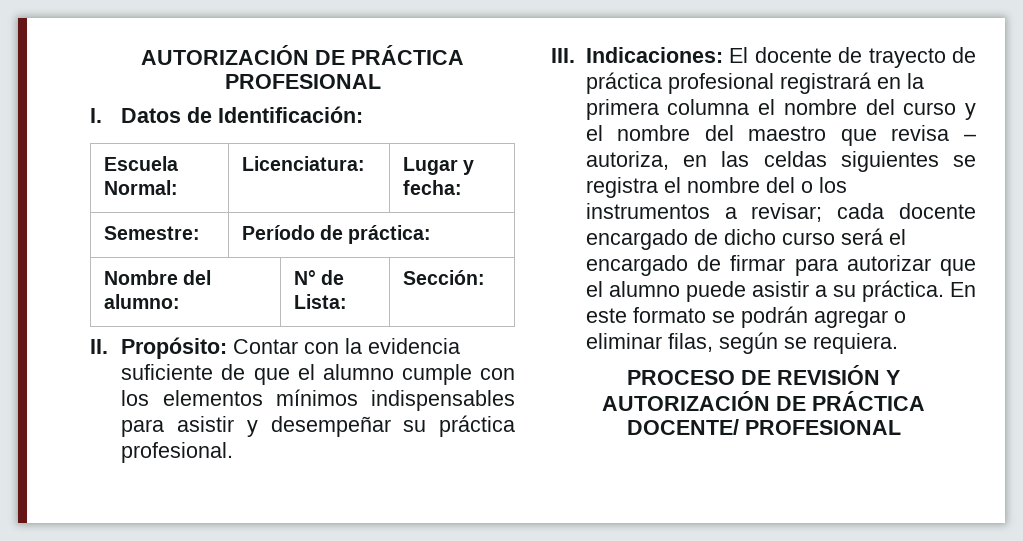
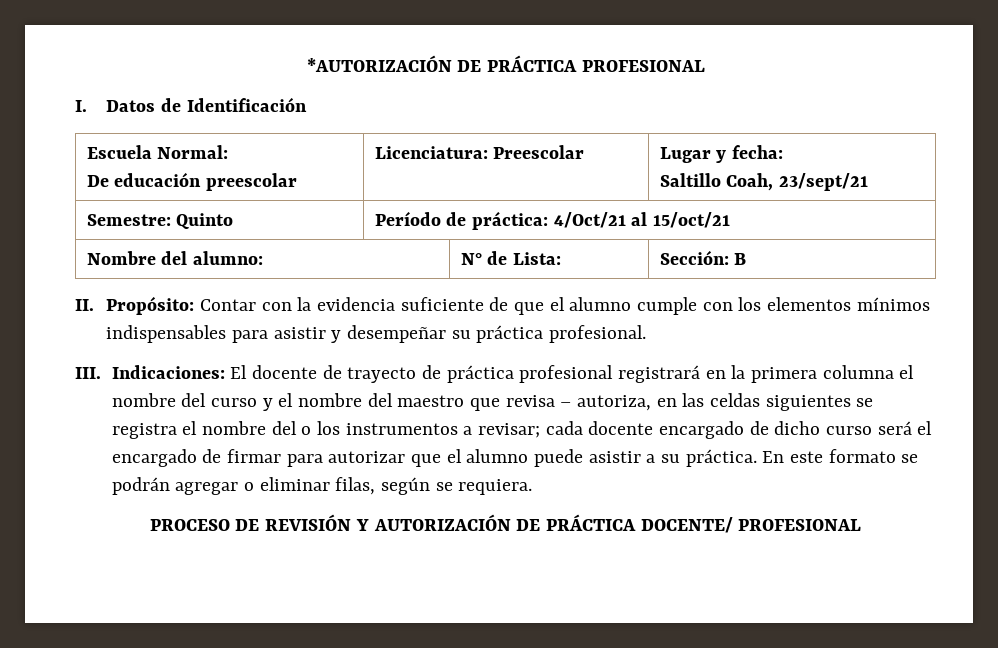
[141,45,309,65] AUTORIZACIÓN -> [306,55,452,72] *AUTORIZACIÓN
[218,106,364,123] Identificación: -> [186,97,307,112] Identificación
(178, 187) none -> [86,172,298,191] // De educación preescolar
(365, 163) none -> [493,145,585,159] Preescolar
(462, 187) none -> [659,173,869,191] // Saltillo Coah, 23/sept/21
(200, 233) none -> [176,213,234,229] Quinto
(432, 234) none -> [553,212,731,228] 4/Oct/21 al 15/oct/21
(485, 277) none -> [734,253,747,265] B

